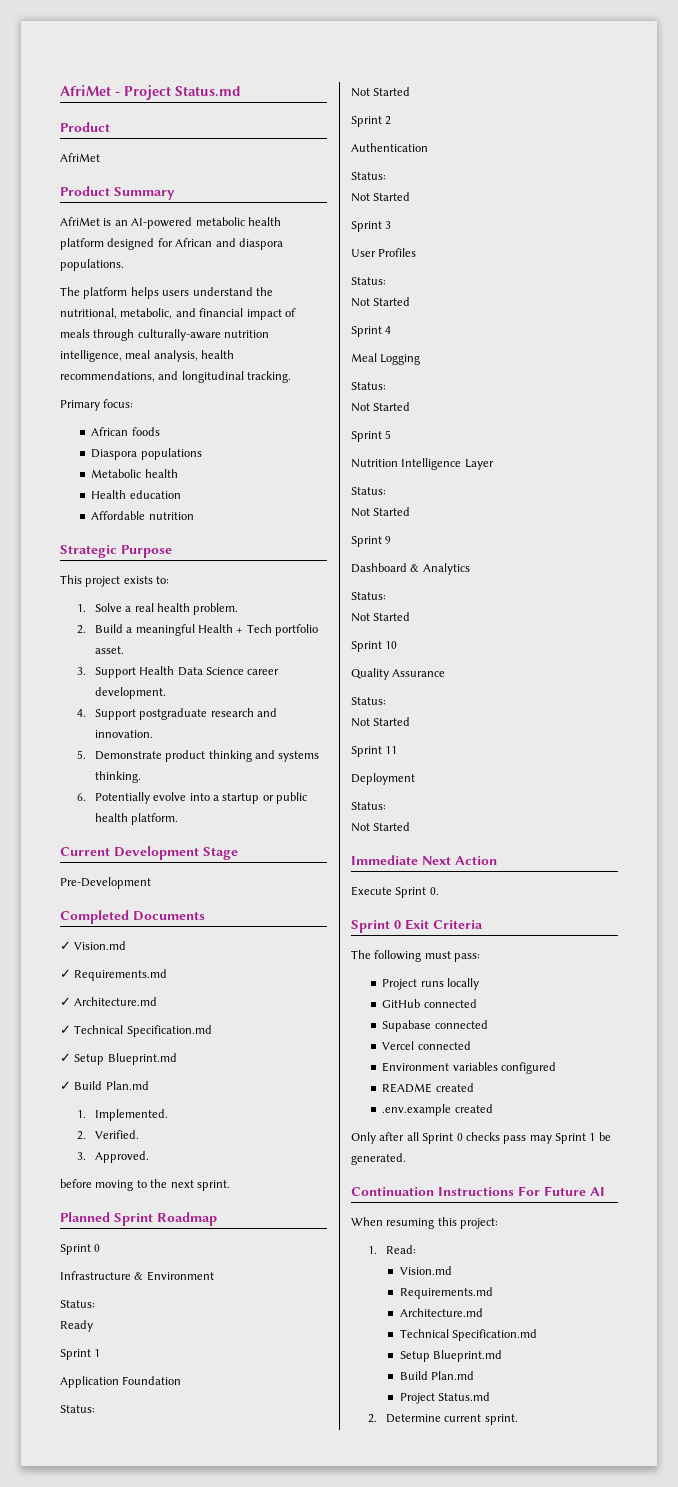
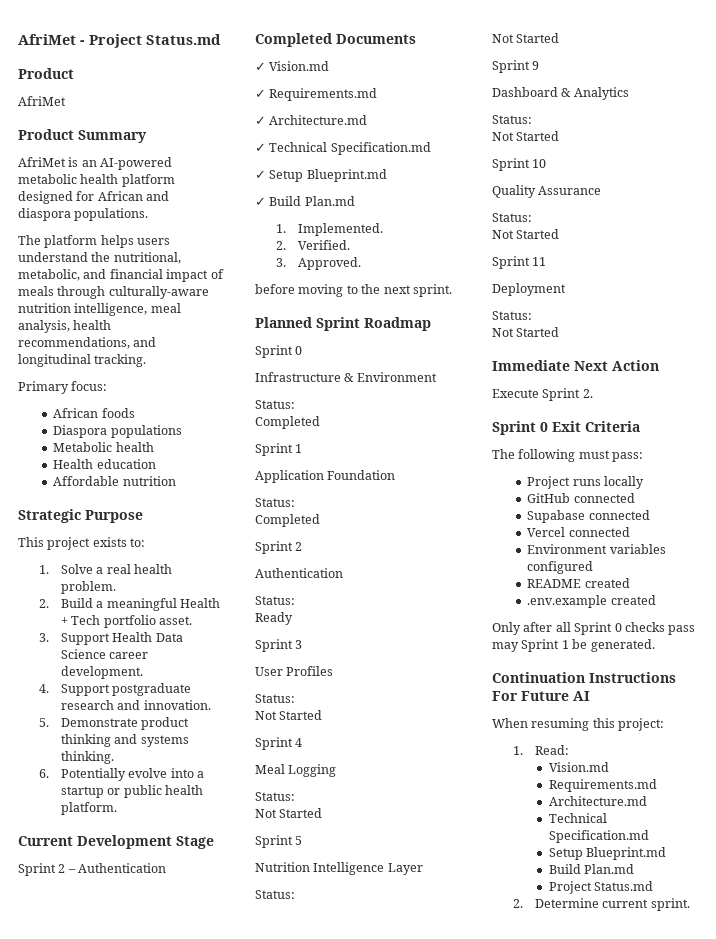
[60,877,151,889] Pre-Development -> [18,863,167,876] Sprint 2 – Authentication
[60,1320,93,1332] Ready -> [255,416,320,429] Completed
[351,87,411,97] Not Started -> [255,514,320,527] Completed
[351,192,411,202] Not Started -> [255,612,293,625] Ready
[429,887,439,895] 0. -> [582,389,593,398] 2.

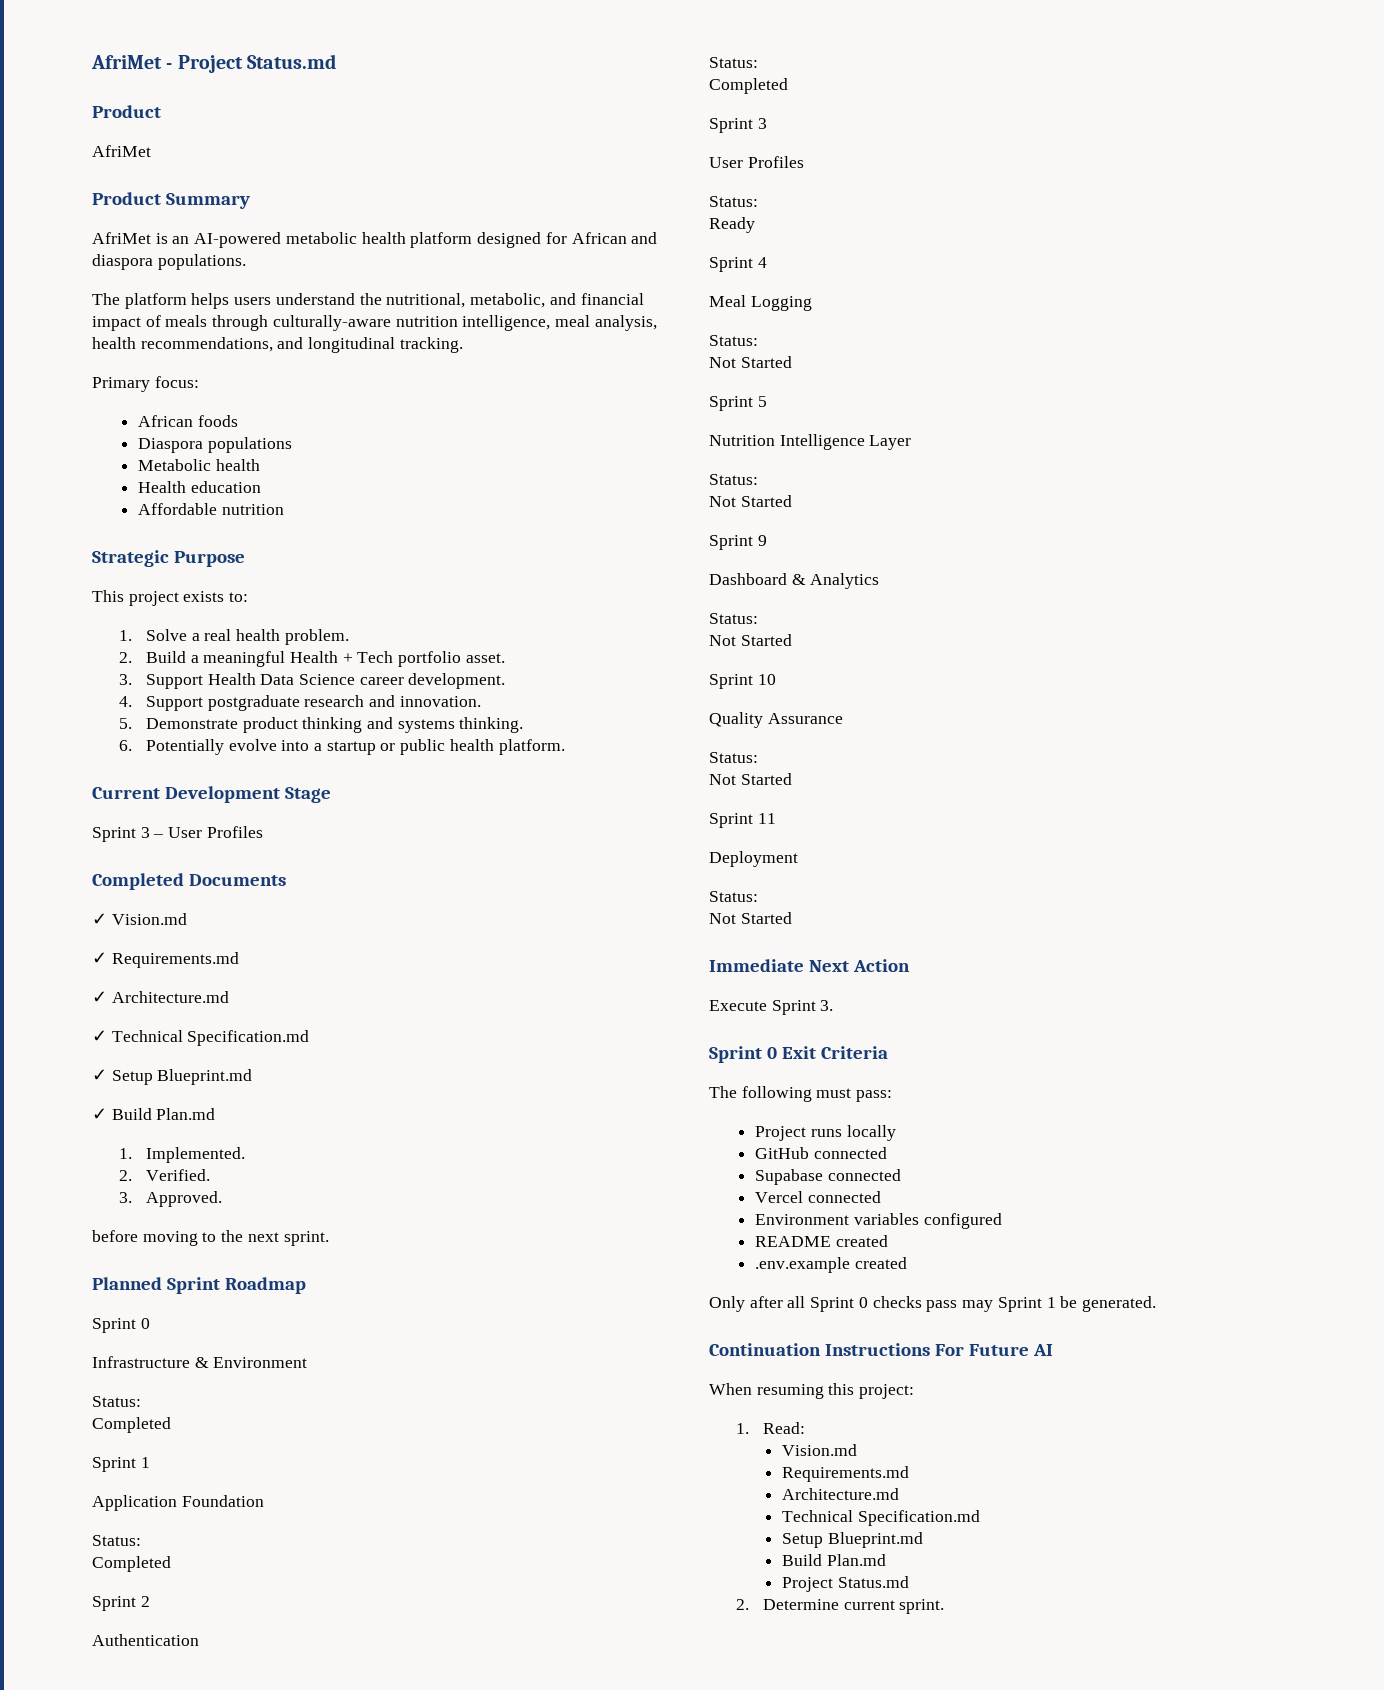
[58,863,167,873] 2 – Authentication -> [140,826,263,838] 3 – User Profiles
[255,612,293,625] Ready -> [709,78,788,94] Completed
[255,710,323,720] Not Started -> [709,217,755,233] Ready
[582,389,593,398] 2. -> [820,1000,834,1011] 3.

